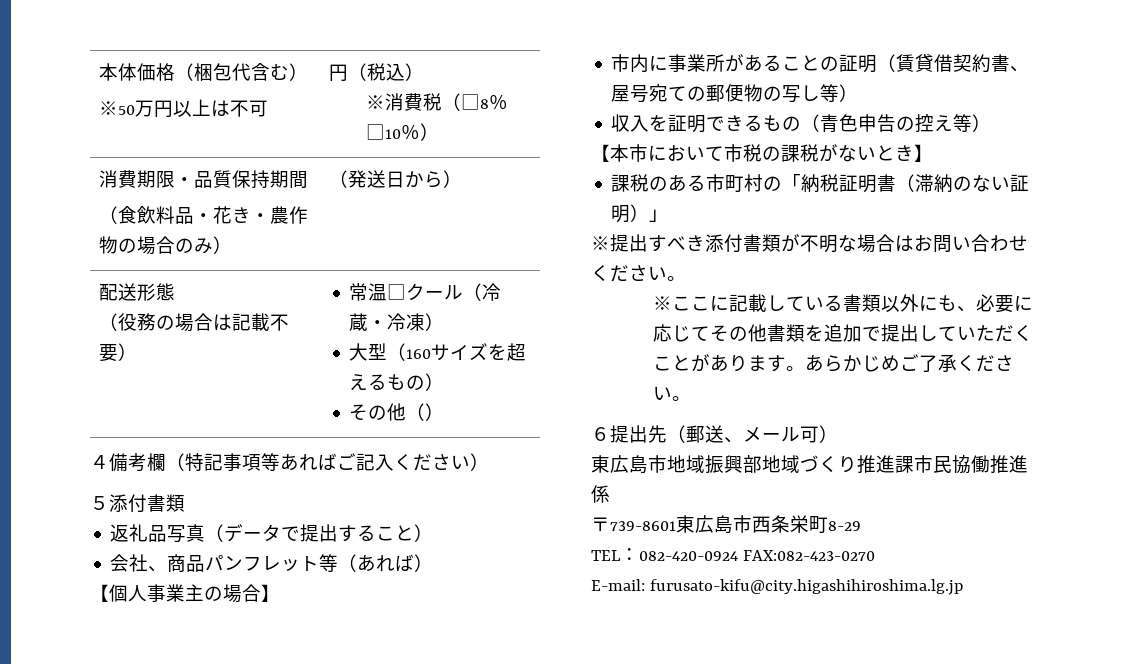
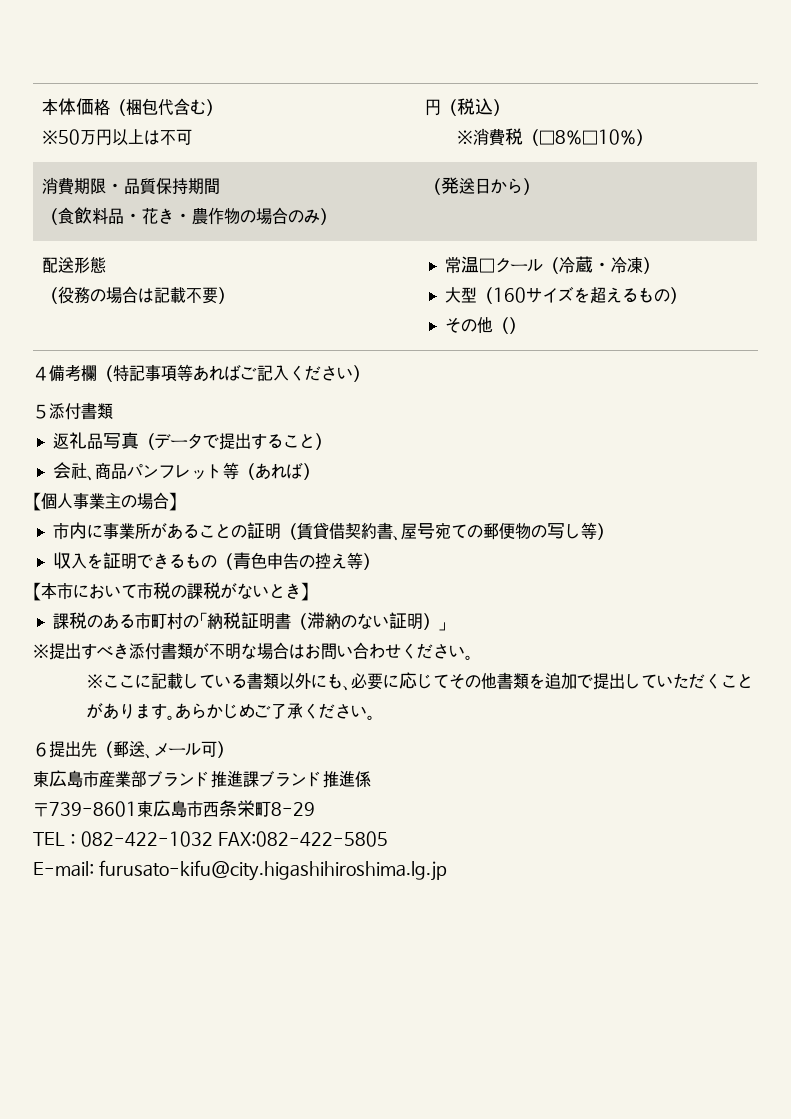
[667,455,990,474] 地域振興部地域づくり推進課市民協働 -> [99,770,323,788] 産業部ブランド推進課ブランド
[639,550,875,561] 082-420-0924 FAX:082-423-0270 -> [81,831,388,847] 082-422-1032 FAX:082-422-5805

